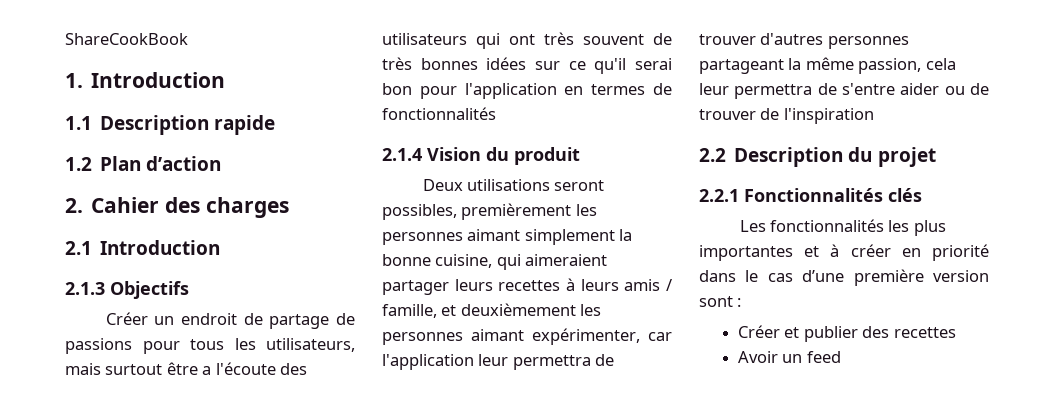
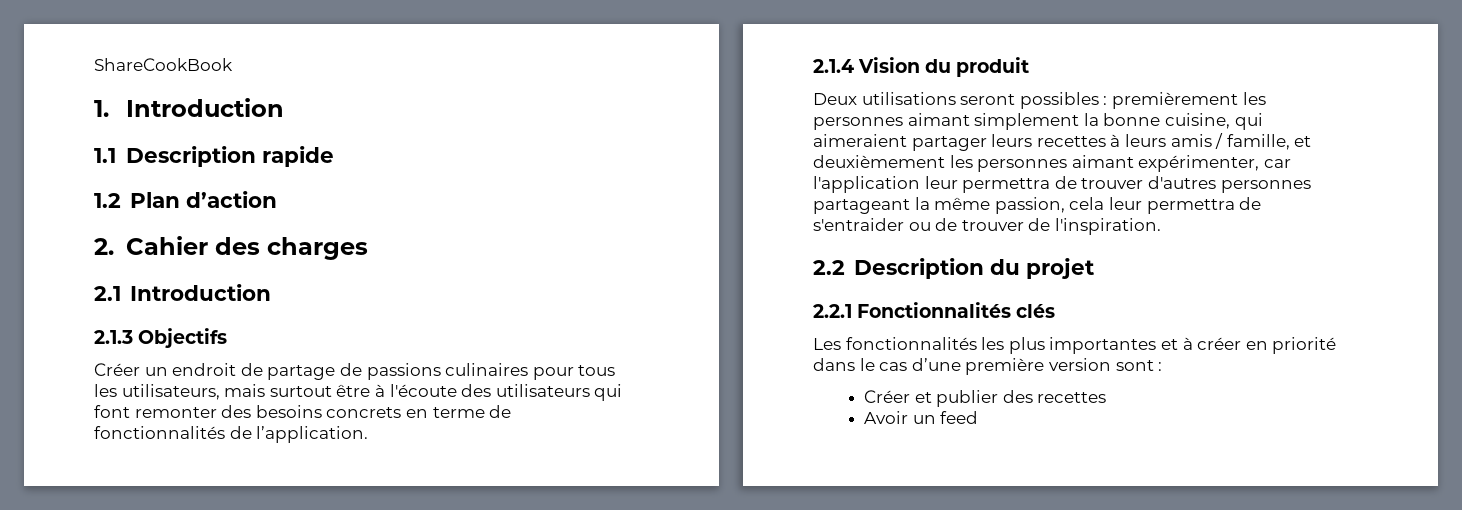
(132, 346) none -> [445,363,529,376] culinaires
[202,366,212,375] a -> [374,384,385,397] à
[509,32,672,45] [382,57,672,74] [382,83,646,99] ont très souvent de très bonnes idées sur ce qu'il serai bon pour l'application en termes -> [94,405,485,418] font remonter des besoins concrets en terme
(496, 113) none -> [229,426,369,443] de l’application.
[382,204,457,220] possibles, -> [1019,92,1108,109] possibles :
[842,83,940,95] s'entre aider -> [813,218,904,231] s'entraider
[783,108,874,124] l'inspiration -> [1054,218,1161,235] l'inspiration.

